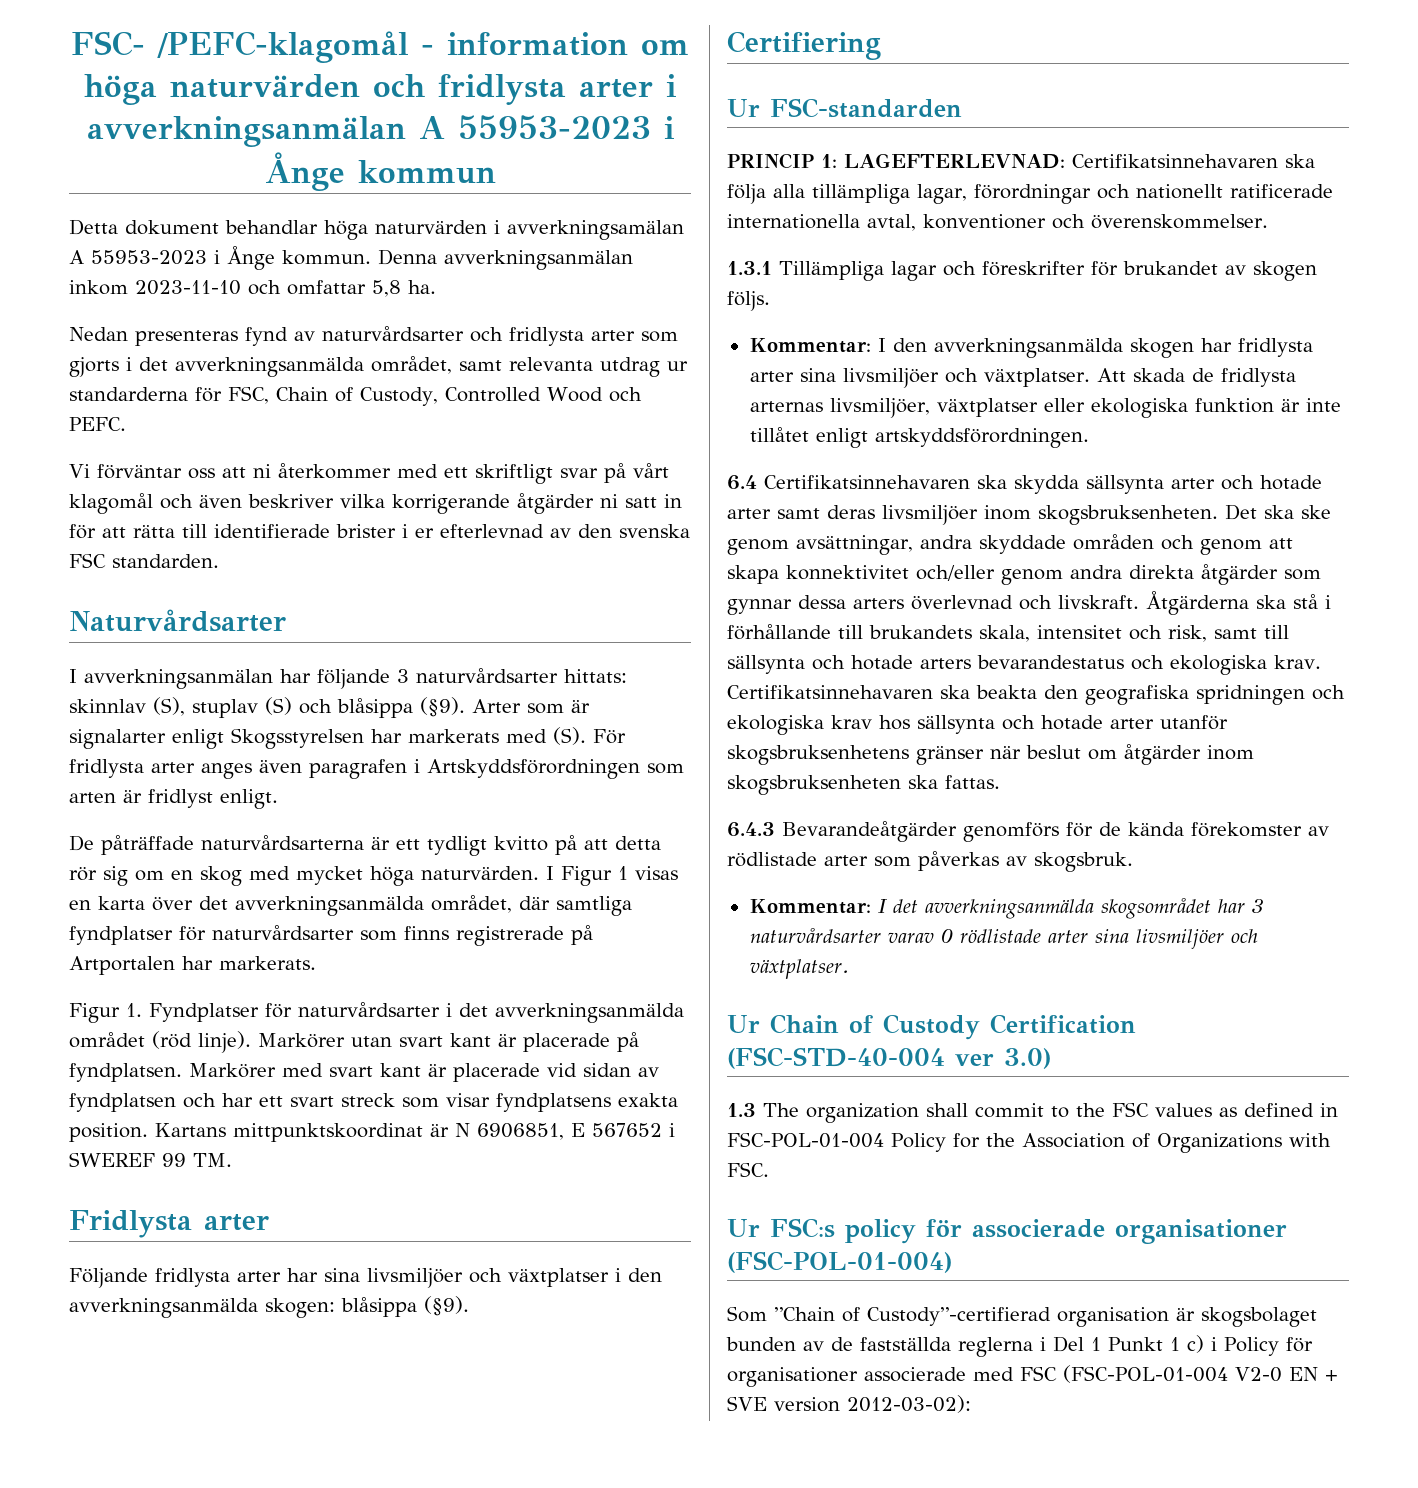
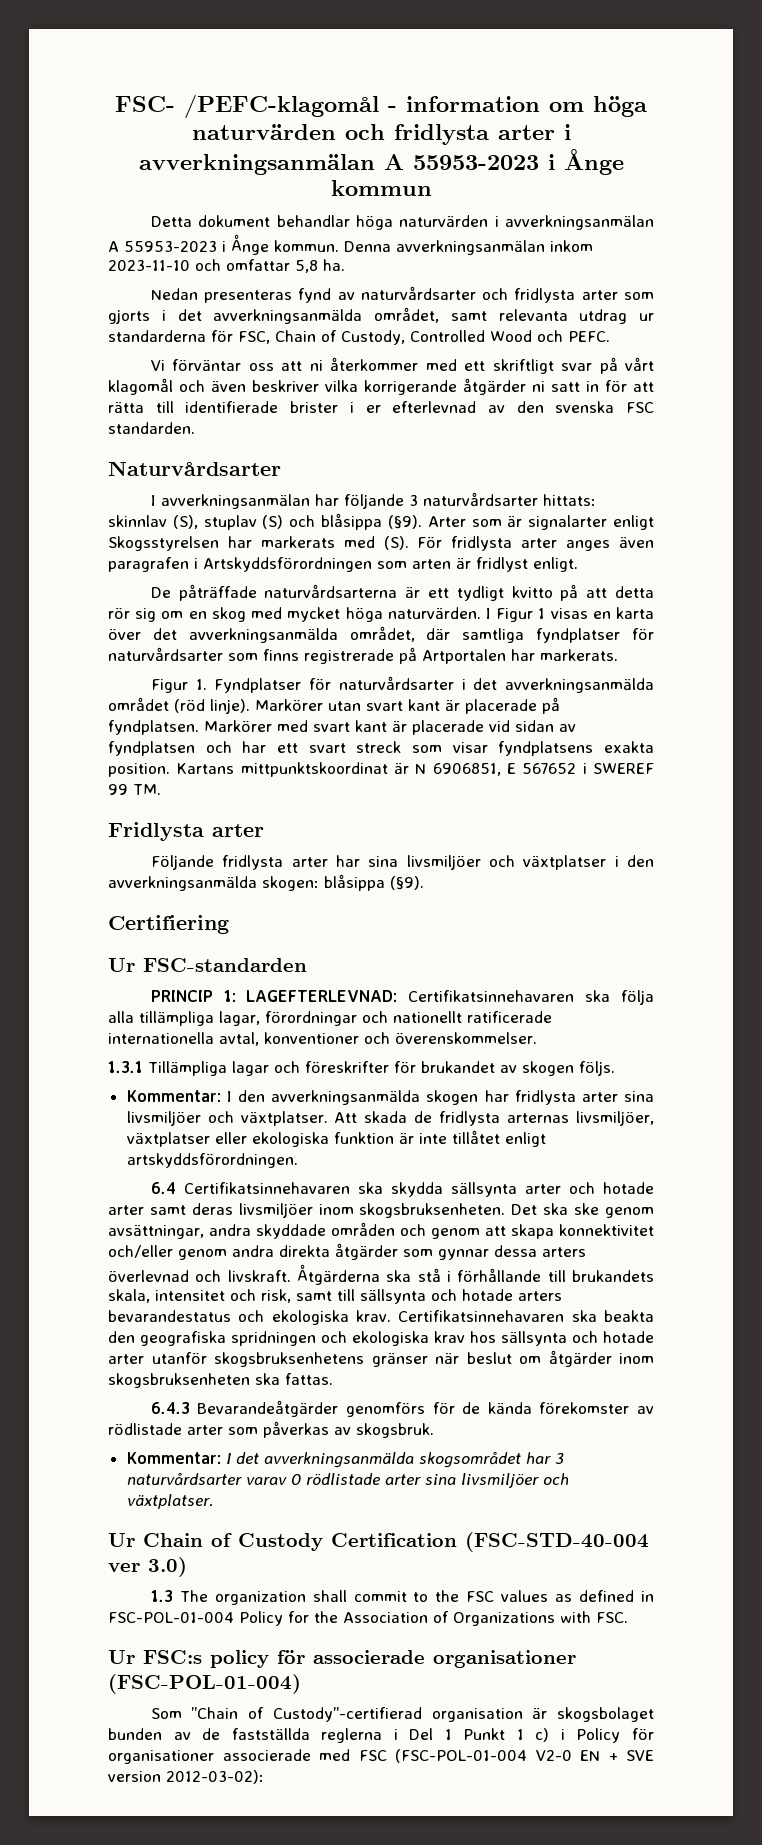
[507,220,684,240] avverkningsamälan -> [505,215,654,230] avverkningsanmälan

